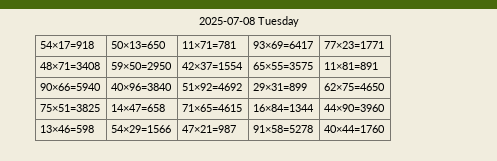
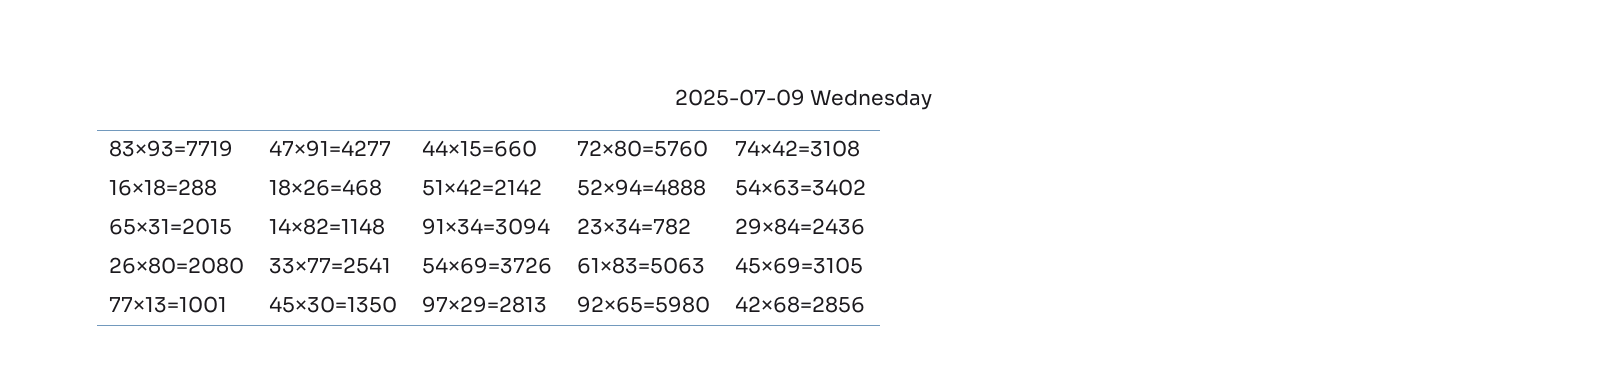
[198,16,299,27] [40,41,95,49] [111,41,167,49] [182,41,237,49] [253,41,314,49] [324,41,385,49] [40,62,101,70] [111,62,173,70] [182,62,244,70] [253,62,314,70] [324,62,379,70] [40,83,102,91] [111,83,173,91] [182,83,243,91] [253,83,308,91] [324,83,386,91] [40,104,101,112] [111,104,166,112] [182,104,243,112] [253,104,315,112] [324,104,386,112] [40,125,95,133] [111,125,172,133] [182,125,237,133] [253,125,314,133] [324,125,386,133] 2025-07-08 Tuesday // 54×17=918 | 50×13=650 | 11×71=781 | 93×69=6417 | 77×23=1771 // 48×71=3408 | 59×50=2950 | 42×37=1554 | 65×55=3575 | 11×81=891 // 90×66=5940 | 40×96=3840 | 51×92=4692 | 29×31=899 | 62×75=4650 // 75×51=3825 | 14×47=658 | 71×65=4615 | 16×84=1344 | 44×90=3960 // 13×46=598 | 54×29=1566 | 47×21=987 | 91×58=5278 | 40×44=1760 -> [674,89,933,110] [109,140,234,157] [269,140,392,157] [422,140,538,157] [577,140,709,157] [735,140,861,157] [109,179,218,196] [269,179,383,196] [422,179,543,196] [577,179,707,196] [735,179,867,196] [109,218,233,235] [269,218,386,235] [422,218,551,235] [577,218,692,235] [735,218,866,235] [109,257,245,274] [269,257,392,274] [422,257,553,274] [577,257,706,274] [735,257,864,274] [109,296,228,313] [269,296,398,313] [422,296,548,313] [577,296,711,313] [735,296,866,313] 2025-07-09 Wednesday // 83×93=7719 | 47×91=4277 | 44×15=660 | 72×80=5760 | 74×42=3108 // 16×18=288 | 18×26=468 | 51×42=2142 | 52×94=4888 | 54×63=3402 // 65×31=2015 | 14×82=1148 | 91×34=3094 | 23×34=782 | 29×84=2436 // 26×80=2080 | 33×77=2541 | 54×69=3726 | 61×83=5063 | 45×69=3105 // 77×13=1001 | 45×30=1350 | 97×29=2813 | 92×65=5980 | 42×68=2856

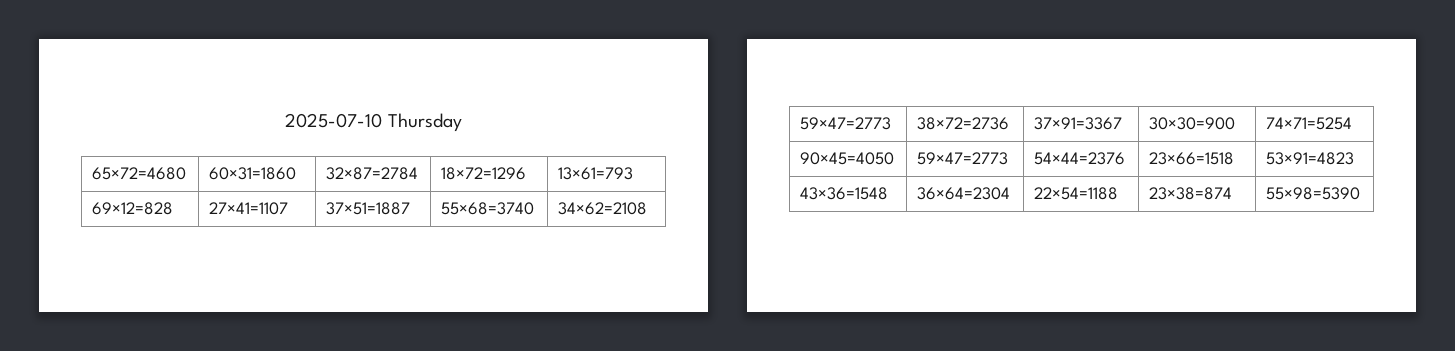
[674,89,933,110] [109,140,234,157] [269,140,392,157] [422,140,538,157] [577,140,709,157] [735,140,861,157] [109,179,218,196] [269,179,383,196] [422,179,543,196] [577,179,707,196] [735,179,867,196] [109,218,233,235] [269,218,386,235] [422,218,551,235] [577,218,692,235] [735,218,866,235] [109,257,245,274] [269,257,392,274] [422,257,553,274] [577,257,706,274] [735,257,864,274] [109,296,228,313] [269,296,398,313] [422,296,548,313] [577,296,711,313] [735,296,866,313] 2025-07-09 Wednesday // 83×93=7719 | 47×91=4277 | 44×15=660 | 72×80=5760 | 74×42=3108 // 16×18=288 | 18×26=468 | 51×42=2142 | 52×94=4888 | 54×63=3402 // 65×31=2015 | 14×82=1148 | 91×34=3094 | 23×34=782 | 29×84=2436 // 26×80=2080 | 33×77=2541 | 54×69=3726 | 61×83=5063 | 45×69=3105 // 77×13=1001 | 45×30=1350 | 97×29=2813 | 92×65=5980 | 42×68=2856 -> [285,113,462,132] [92,167,187,180] [209,167,297,180] [326,167,419,180] [441,167,527,180] [558,167,634,180] [92,202,174,215] [209,202,289,215] [326,202,411,215] [441,202,535,215] [558,202,648,215] [800,117,892,130] [917,117,1010,130] [1034,117,1123,130] [1149,117,1236,130] [1266,117,1353,130] [800,152,895,165] [917,152,1009,165] [1034,152,1126,165] [1149,152,1235,165] [1266,152,1355,165] [800,187,889,200] [917,187,1011,200] [1034,187,1119,200] [1149,187,1233,200] [1266,187,1361,200] 2025-07-10 Thursday // 65×72=4680 | 60×31=1860 | 32×87=2784 | 18×72=1296 | 13×61=793 // 69×12=828 | 27×41=1107 | 37×51=1887 | 55×68=3740 | 34×62=2108 // 59×47=2773 | 38×72=2736 | 37×91=3367 | 30×30=900 | 74×71=5254 // 90×45=4050 | 59×47=2773 | 54×44=2376 | 23×66=1518 | 53×91=4823 // 43×36=1548 | 36×64=2304 | 22×54=1188 | 23×38=874 | 55×98=5390

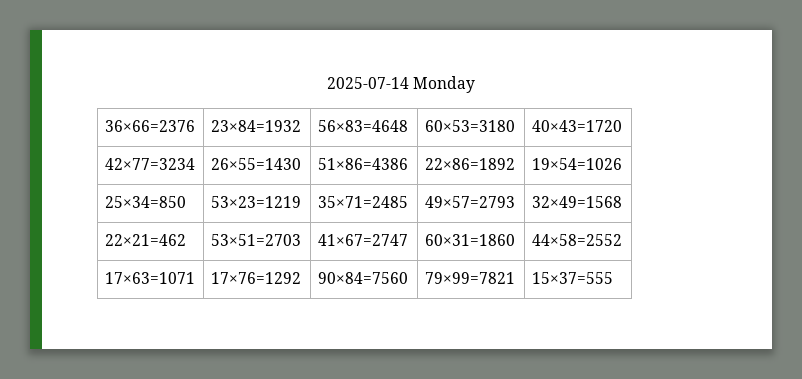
[285,113,462,132] [92,167,187,180] [209,167,297,180] [326,167,419,180] [441,167,527,180] [558,167,634,180] [92,202,174,215] [209,202,289,215] [326,202,411,215] [441,202,535,215] [558,202,648,215] [800,117,892,130] [917,117,1010,130] [1034,117,1123,130] [1149,117,1236,130] [1266,117,1353,130] [800,152,895,165] [917,152,1009,165] [1034,152,1126,165] [1149,152,1235,165] [1266,152,1355,165] [800,187,889,200] [917,187,1011,200] [1034,187,1119,200] [1149,187,1233,200] [1266,187,1361,200] 2025-07-10 Thursday // 65×72=4680 | 60×31=1860 | 32×87=2784 | 18×72=1296 | 13×61=793 // 69×12=828 | 27×41=1107 | 37×51=1887 | 55×68=3740 | 34×62=2108 // 59×47=2773 | 38×72=2736 | 37×91=3367 | 30×30=900 | 74×71=5254 // 90×45=4050 | 59×47=2773 | 54×44=2376 | 23×66=1518 | 53×91=4823 // 43×36=1548 | 36×64=2304 | 22×54=1188 | 23×38=874 | 55×98=5390 -> [326,76,476,93] [104,120,195,132] [210,120,301,132] [317,120,408,132] [424,120,515,132] [531,120,622,132] [104,158,195,170] [210,158,301,170] [317,158,408,170] [424,158,515,170] [531,158,622,170] [104,196,186,208] [210,196,301,208] [317,196,408,208] [424,196,515,208] [531,196,622,208] [104,234,186,246] [210,234,301,246] [317,234,408,246] [424,234,515,246] [531,234,622,246] [104,272,195,284] [210,272,301,284] [317,272,408,284] [424,272,515,284] [531,272,613,284] 2025-07-14 Monday // 36×66=2376 | 23×84=1932 | 56×83=4648 | 60×53=3180 | 40×43=1720 // 42×77=3234 | 26×55=1430 | 51×86=4386 | 22×86=1892 | 19×54=1026 // 25×34=850 | 53×23=1219 | 35×71=2485 | 49×57=2793 | 32×49=1568 // 22×21=462 | 53×51=2703 | 41×67=2747 | 60×31=1860 | 44×58=2552 // 17×63=1071 | 17×76=1292 | 90×84=7560 | 79×99=7821 | 15×37=555

